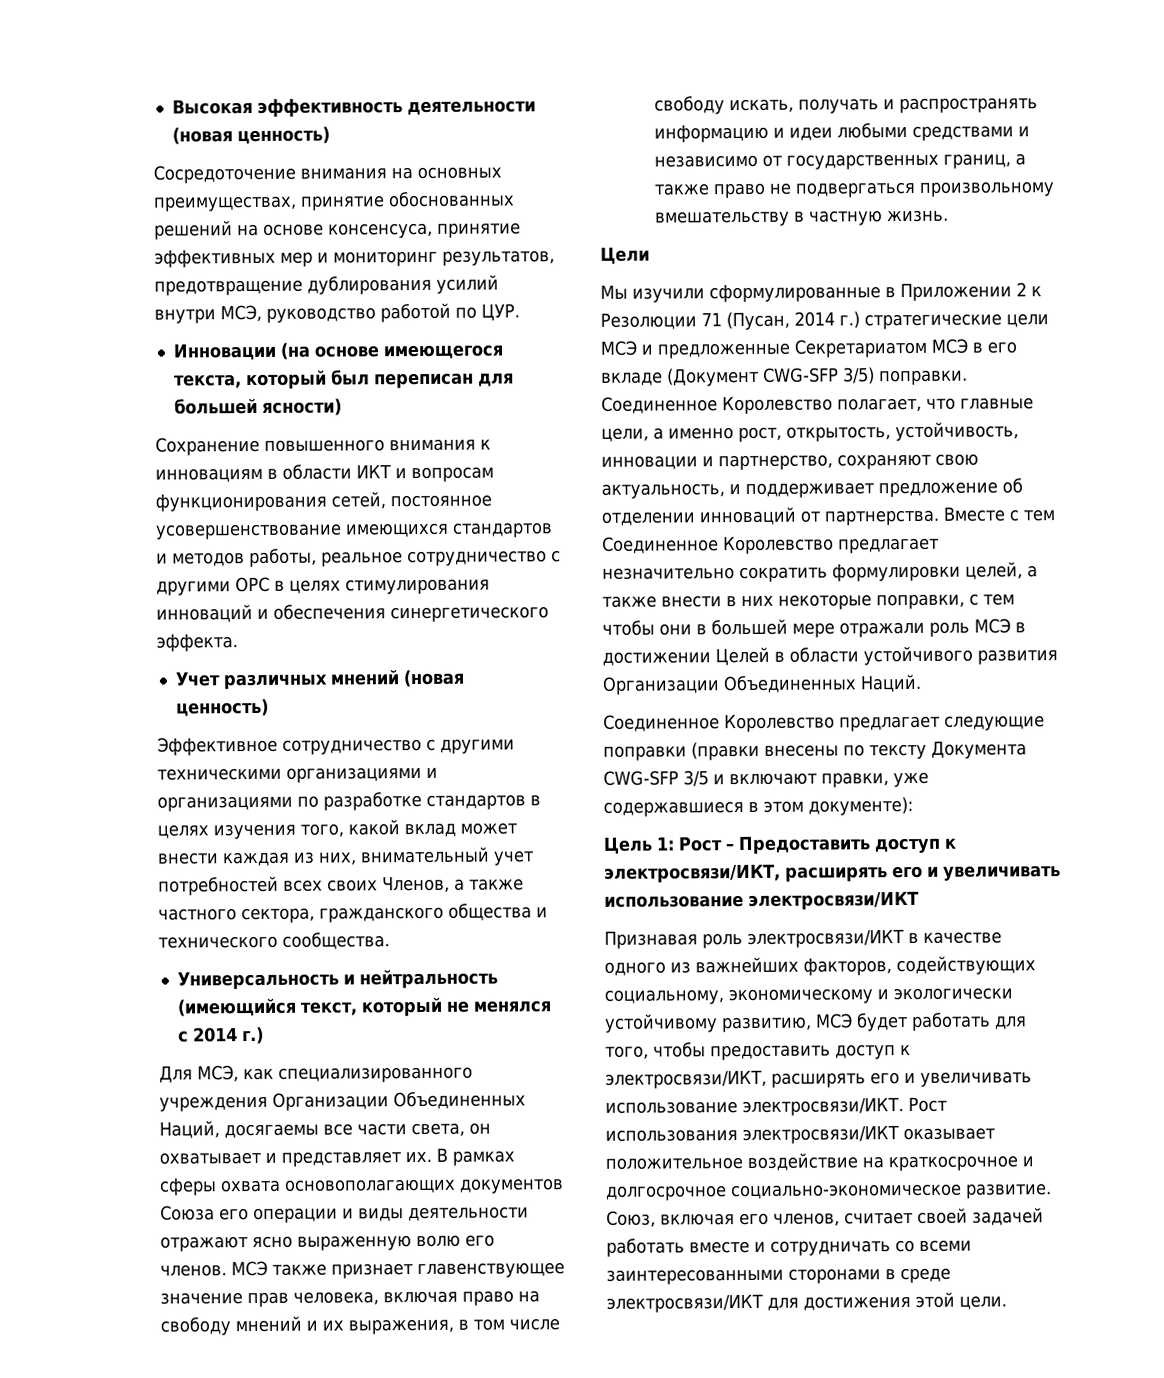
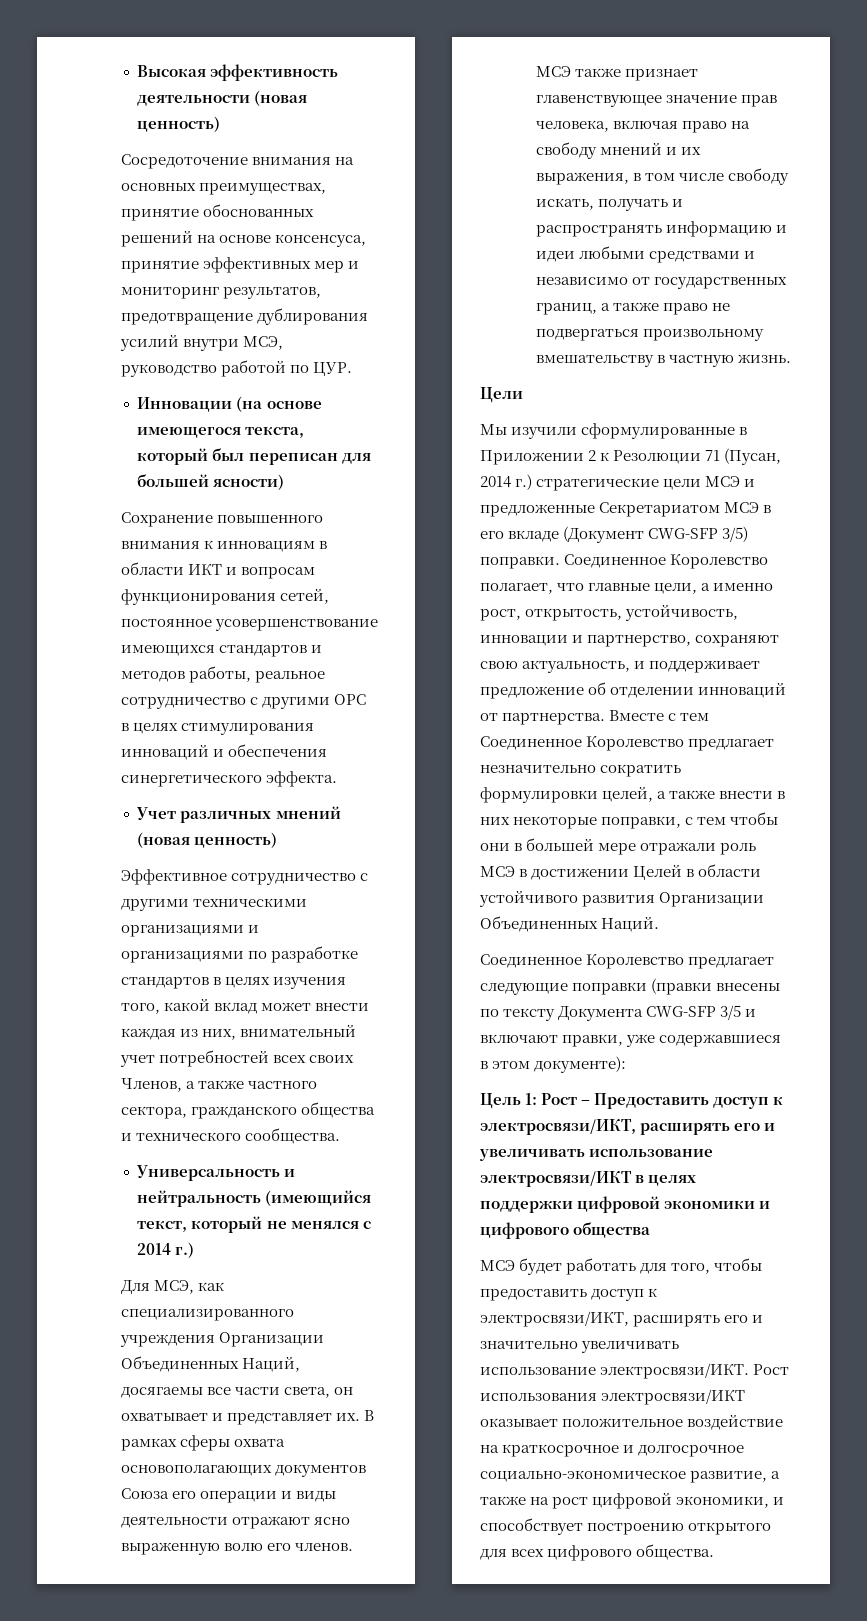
[604,929,1002,949] [604,955,1036,976] [604,987,1013,1005] [604,1013,812,1033] // Признавая роль электросвязи/ИКТ в качестве одного из важнейших факторов, содействующих социальному, экономическому и экологически устойчивому развитию, -> [635,1175,697,1186] [480,1196,771,1213] [480,1222,651,1239] в целях поддержки цифровой экономики и цифрового общества //
(916, 1078) none -> [480,1341,578,1349] значительно
[966,1183,1052,1199] [606,1207,1044,1228] [606,1238,972,1257] [606,1267,951,1285] [606,1291,1007,1313] развитие. Союз, включая его членов, считает своей задачей работать вместе и сотрудничать со всеми заинтересованными сторонами в среде электросвязи/ИКТ для достижения этой цели. -> [690,1471,781,1483] [480,1492,785,1509] [480,1518,772,1535] [480,1544,715,1561] развитие, а также на рост цифровой экономики, и способствует построению открытого для всех цифрового общества.

